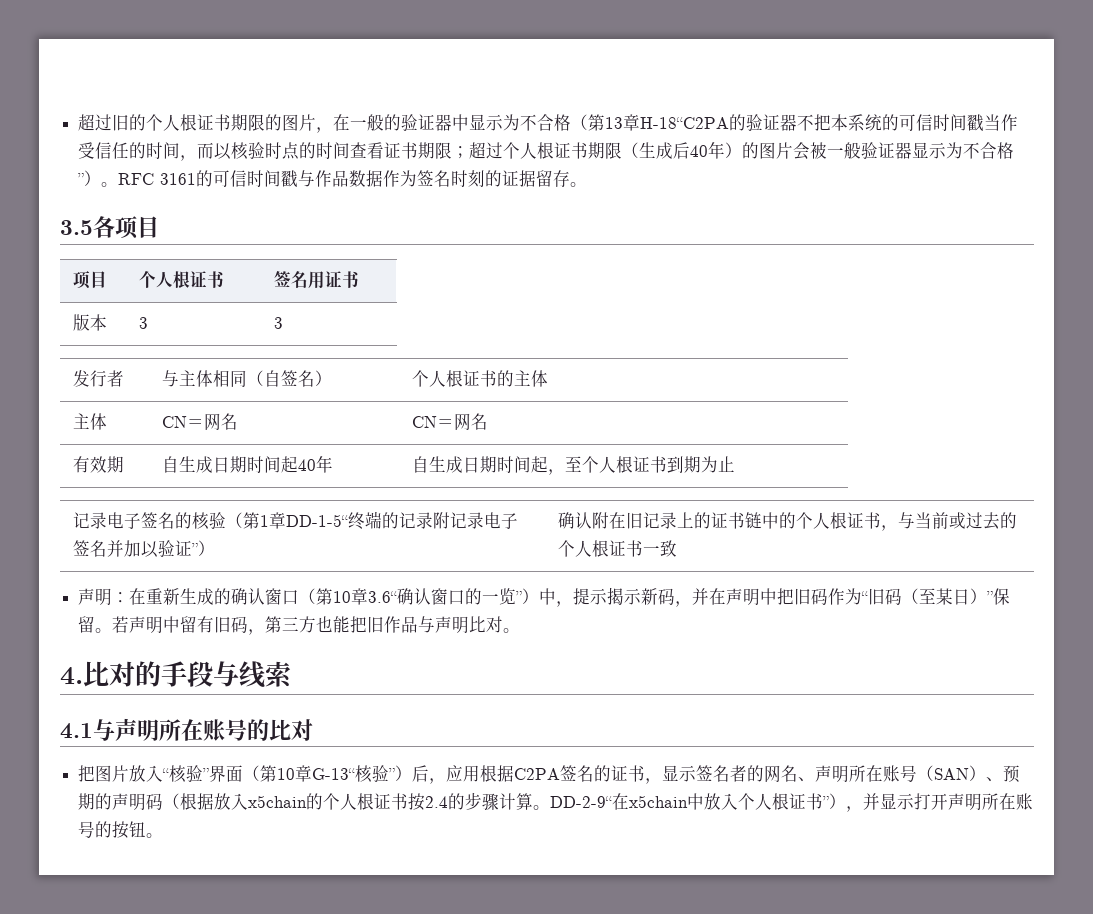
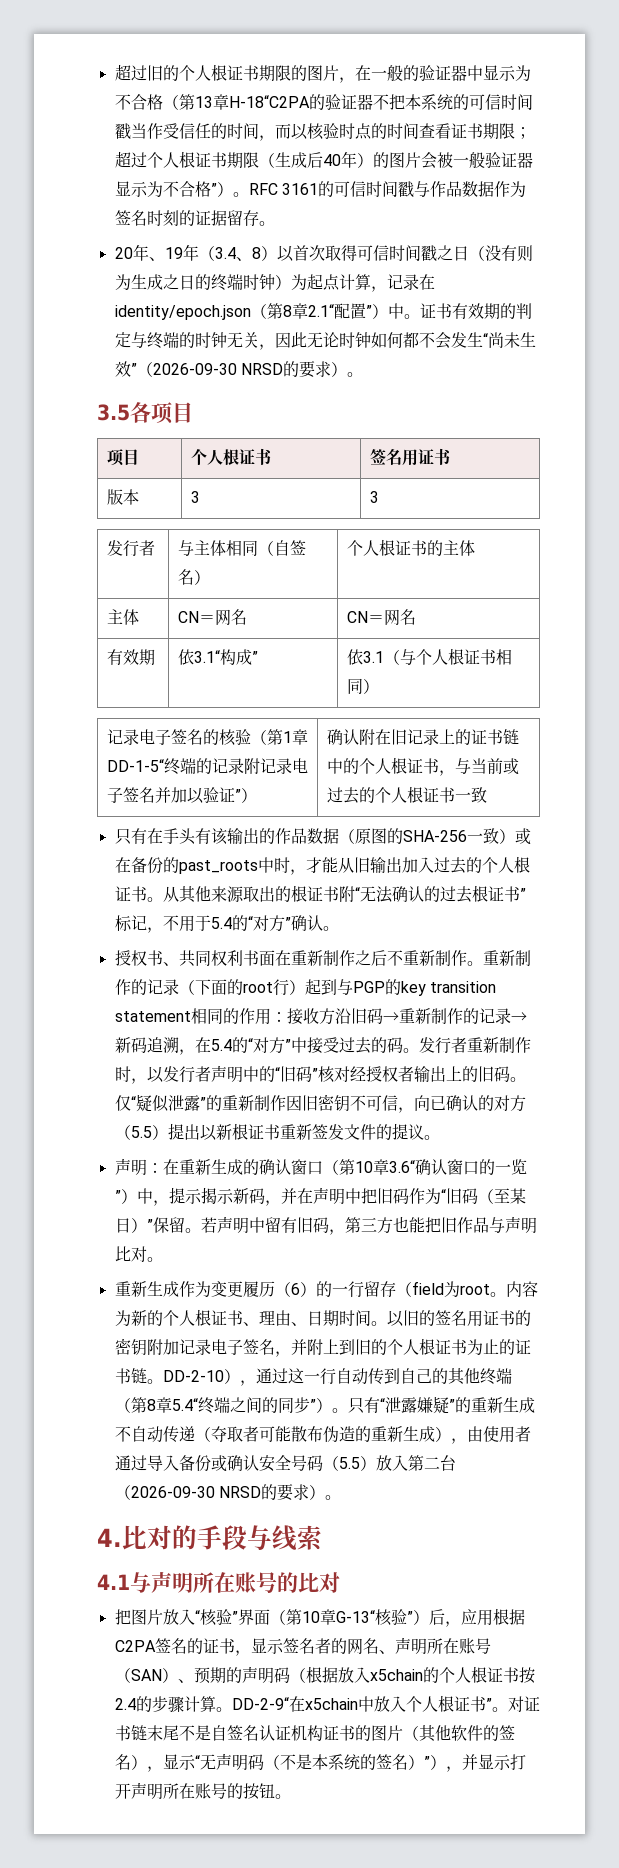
(588, 184) none -> [114,244,533,262] [114,274,435,292] [114,303,532,320] [114,332,536,350] [114,361,363,378] // 20年、19年（3.4、8）以首次取得可信时间戳之日（没有则为生成之日的终端时钟）为起点计算，记录在identity/epoch.json（第8章2.1“配置”）中。证书有效期的判定与终端的时钟无关，因此无论时钟如何都不会发生“尚未生效”（2026-09-30 NRSD的要求）。
[161,455,333,473] [411,456,735,475] 自生成日期时间起40年 | 自生成日期时间起，至个人根证书到期为止 -> [177,649,258,665] [346,648,512,665] [346,678,379,694] 依3.1“构成” | 依3.1（与个人根证书相同）
(677, 548) none -> [114,828,531,845] [114,856,530,875] [114,885,526,903] [114,915,339,933] [114,950,531,967] [114,979,496,996] [114,1008,527,1025] [114,1037,531,1055] [114,1065,526,1084] [114,1094,526,1113] [114,1123,440,1141] // 只有在手头有该输出的作品数据（原图的SHA-256一致）或在备份的past_roots中时，才能从旧输出加入过去的个人根证书。从其他来源取出的根证书附“无法确认的过去根证书”标记，不用于5.4的“对方”确认。 // 授权书、共同权利书面在重新制作之后不重新制作。重新制作的记录（下面的root行）起到与PGP的key transition statement相同的作用：接收方沿旧码→重新制作的记录→新码追溯，在5.4的“对方”中接受过去的码。发行者重新制作时，以发行者声明中的“旧码”核对经授权者输出上的旧码。仅“疑似泄露”的重新制作因旧密钥不可信，向已确认的对方（5.5）提出以新根证书重新签发文件的提议。
(521, 630) none -> [114,1281,538,1298] [114,1309,531,1327] [114,1338,531,1357] [114,1368,512,1386] [114,1396,535,1414] [114,1426,531,1444] [114,1455,456,1472] [114,1484,341,1501] // 重新生成作为变更履历（6）的一行留存（field为root。内容为新的个人根证书、理由、日期时间。以旧的签名用证书的密钥附加记录电子签名，并附上到旧的个人根证书为止的证书链。DD-2-10），通过这一行自动传到自己的其他终端（第8章5.4“终端之间的同步”）。只有“泄露嫌疑”的重新生成不自动传递（夺取者可能散布伪造的重新生成），由使用者通过导入备份或确认安全号码（5.5）放入第二台（2026-09-30 NRSD的要求）。
(830, 802) none -> [491,1696,540,1712] [114,1725,515,1742] [114,1753,430,1772] 。对证书链末尾不是自签名认证机构证书的图片（其他软件的签名），显示“无声明码（不是本系统的签名）”

